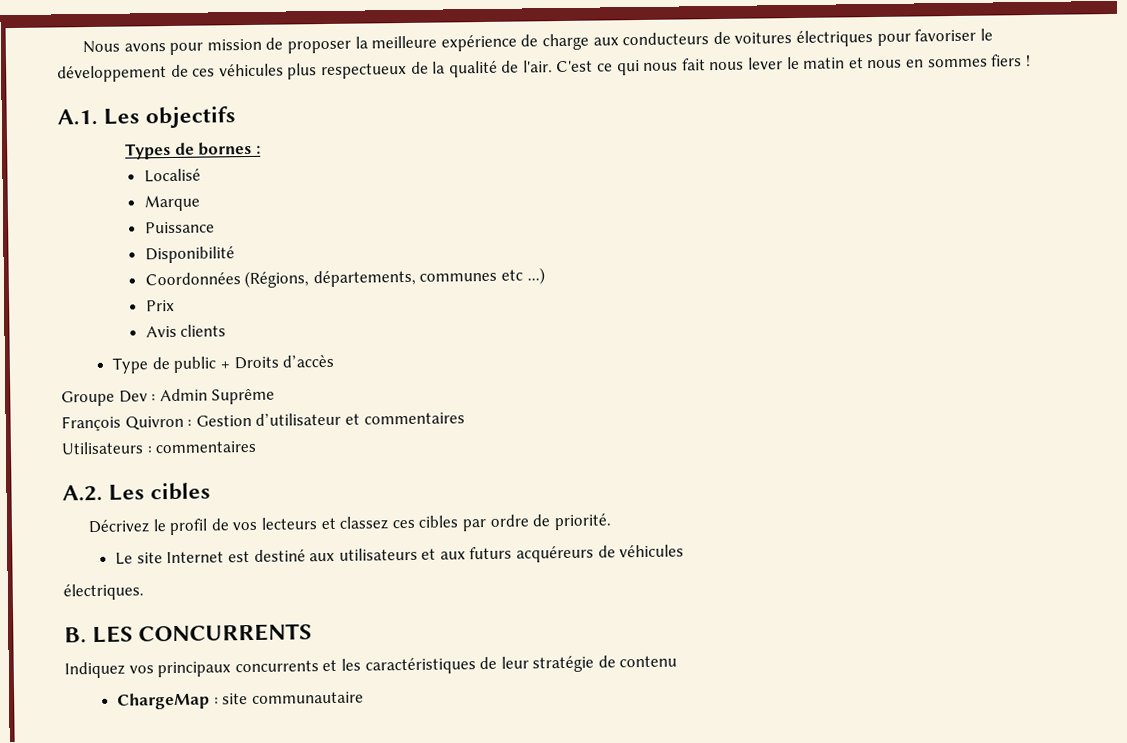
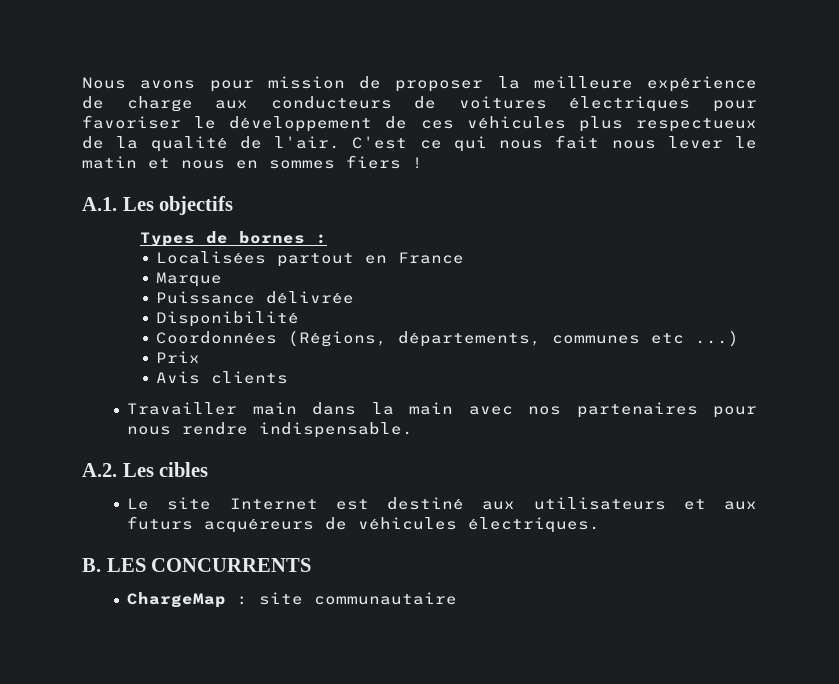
[143,168,201,183] Localisé -> [156,251,465,267] Localisées partout en France
(215, 227) none -> [266,291,355,304] délivrée
[112,354,335,374] [61,388,276,407] [61,412,465,432] [61,440,257,455] [62,482,212,502] [88,513,612,536] Type de public + Droits d’accès // Groupe Dev : Admin Suprême // François Quivron : Gestion d’utilisateur et commentaires // Utilisateurs : commentaires // A.2. Les cibles // Décrivez le profil de vos lecteurs et classez ces cibles par ordre de priorité. -> [127,402,757,418] [127,422,414,438] [82,462,209,477] Travailler main dans la main avec nos partenaires pour nous rendre indispensable. // A.2. Les cibles
(685, 551) // -> (458, 523) none
[64,655,678,679] // Indiquez vos principaux concurrents et les caractéristiques de leur stratégie de contenu -> (312, 565) none

